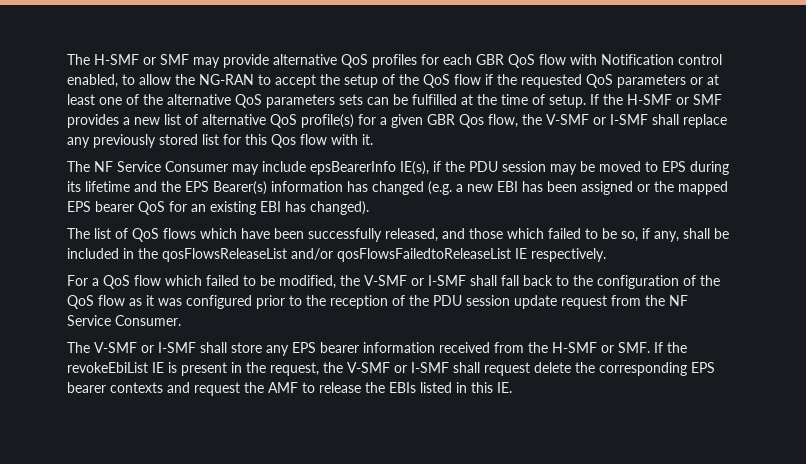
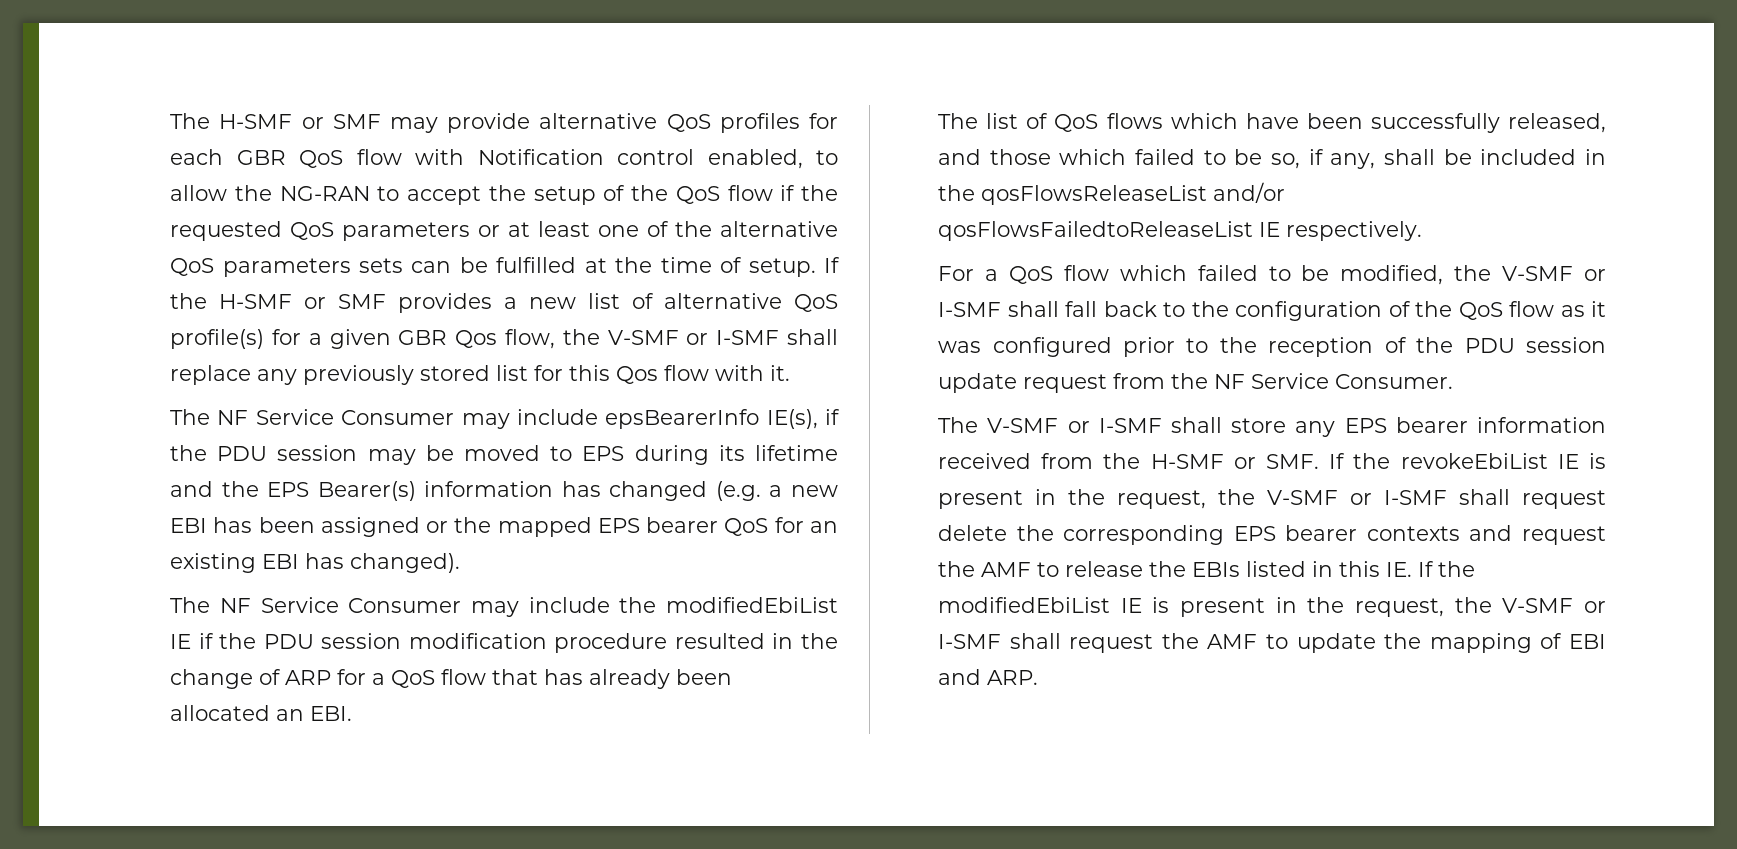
(370, 208) none -> [170,597,838,617] [170,633,839,653] [170,669,733,689] [170,705,353,721] // The NF Service Consumer may include the modifiedEbiList IE if the PDU session modification procedure resulted in the change of ARP for a QoS flow that has already been allocated an EBI.
(513, 387) none -> [1418,561,1476,577] [938,597,1606,617] [938,633,1606,653] [938,669,1039,685] If the modifiedEbiList IE is present in the request, the V-SMF or I-SMF shall request the AMF to update the mapping of EBI and ARP.

